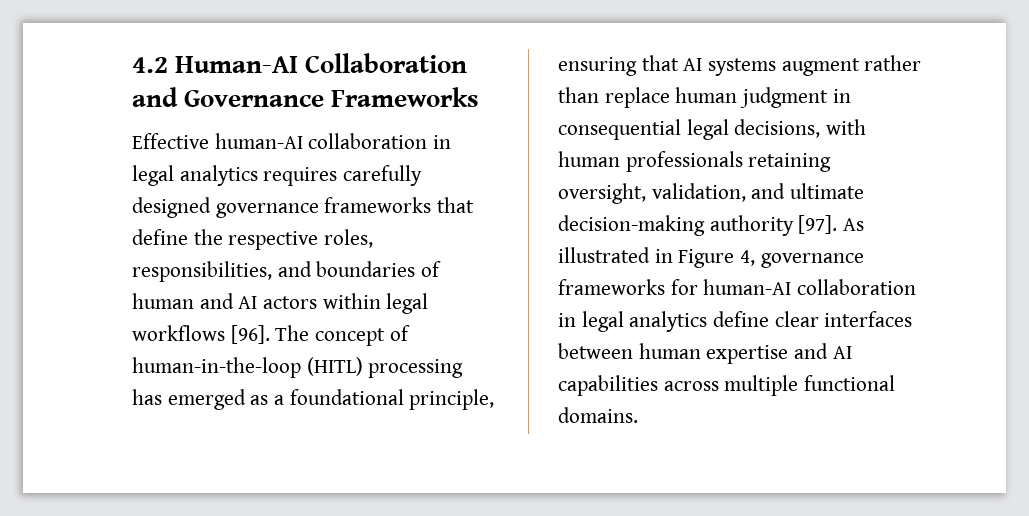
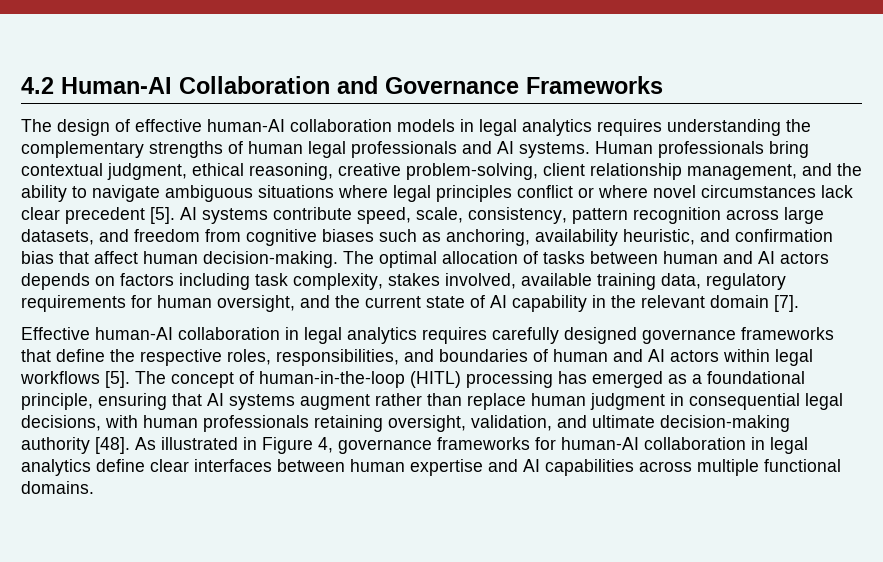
(480, 97) none -> [21,119,811,136] [21,141,809,158] [21,163,862,180] [21,185,853,202] [21,207,824,224] [21,229,833,246] [21,251,829,268] [21,273,786,290] [21,295,799,312] // The design of effective human-AI collaboration models in legal analytics requires understanding the complementary strengths of human legal professionals and AI systems. Human professionals bring contextual judgment, ethical reasoning, creative problem-solving, client relationship management, and the ability to navigate ambiguous situations where legal principles conflict or where novel circumstances lack clear precedent [5]. AI systems contribute speed, scale, consistency, pattern recognition across large datasets, and freedom from cognitive biases such as anchoring, availability heuristic, and confirmation bias that affect human decision-making. The optimal allocation of tasks between human and AI actors depends on factors including task complexity, stakes involved, available training data, regulatory requirements for human oversight, and the current state of AI capability in the relevant domain [7].
[230,325,270,344] [96]. -> [105,371,130,388] [5].
[798,215,838,234] [97]. -> [95,437,130,454] [48].

